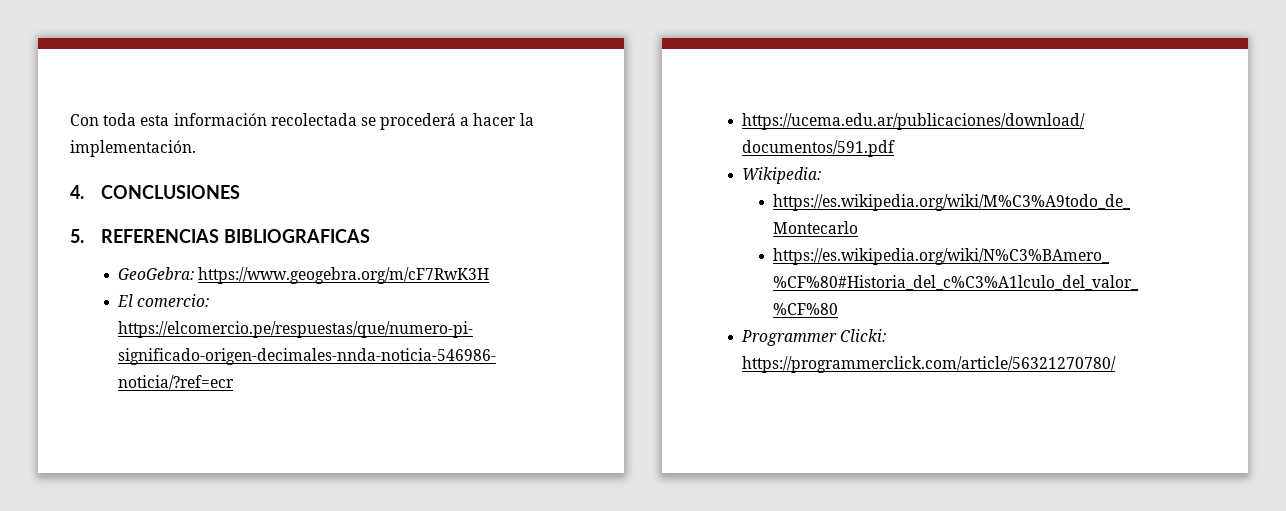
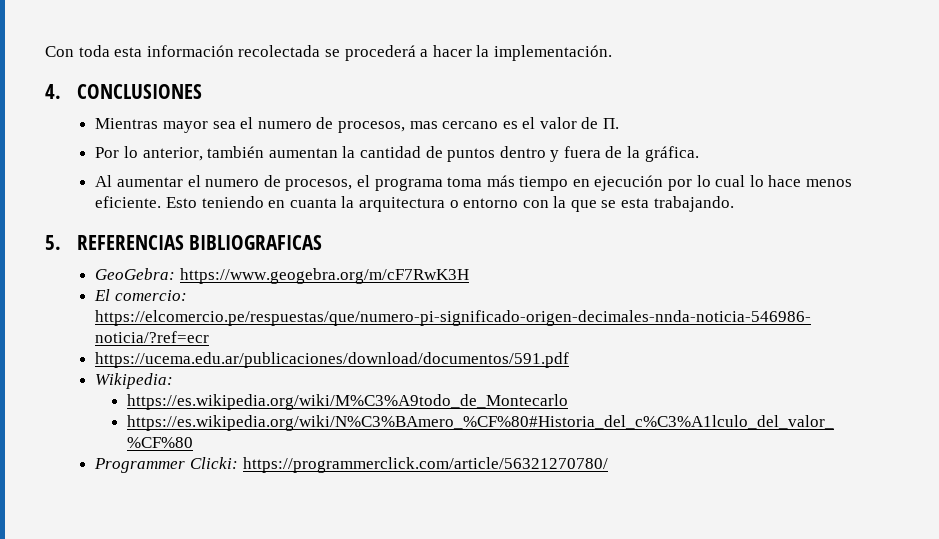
(240, 192) none -> [95,117,620,133] [95,146,699,162] [95,175,853,191] [95,196,734,212] // Mientras mayor sea el numero de procesos, mas cercano es el valor de П. // Por lo anterior, también aumentan la cantidad de puntos dentro y fuera de la gráfica. // Al aumentar el numero de procesos, el programa toma más tiempo en ejecución por lo cual lo hace menos eficiente. Esto teniendo en cuanta la arquitectura o entorno con la que se esta trabajando.

